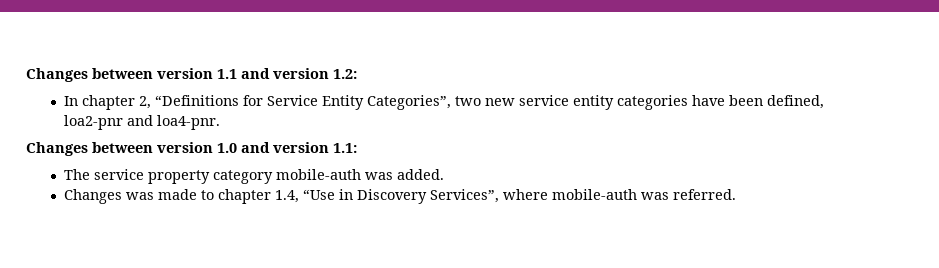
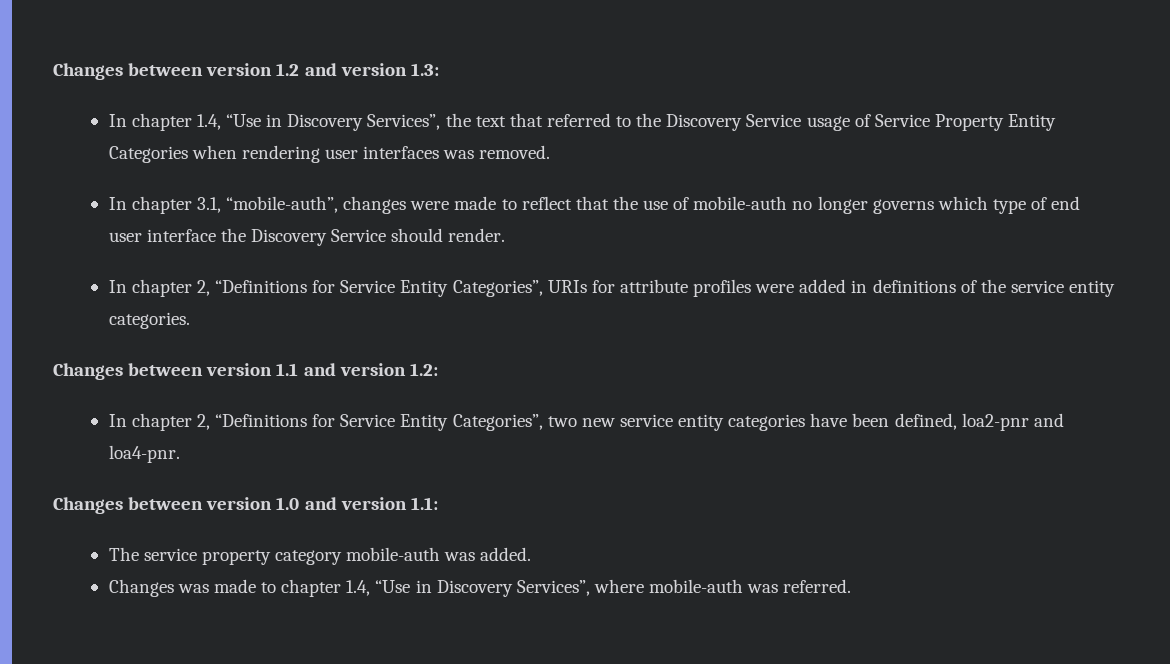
[26,68,213,82] Changes between version -> [53,63,439,80] [108,113,1057,131] [108,145,551,163] [108,196,1081,214] [108,228,506,246] [108,279,1116,297] [108,312,190,329] [53,363,273,380] Changes between version 1.2 and version 1.3: // In chapter 1.4, “Use in Discovery Services”, the text that referred to the Discovery Service usage of Service Property Entity Categories when rendering user interfaces was removed. // In chapter 3.1, “mobile-auth”, changes were made to reflect that the use of mobile-auth no longer governs which type of end user interface the Discovery Service should render. // In chapter 2, “Definitions for Service Entity Categories”, URIs for attribute profiles were added in definitions of the service entity categories. // Changes between version

